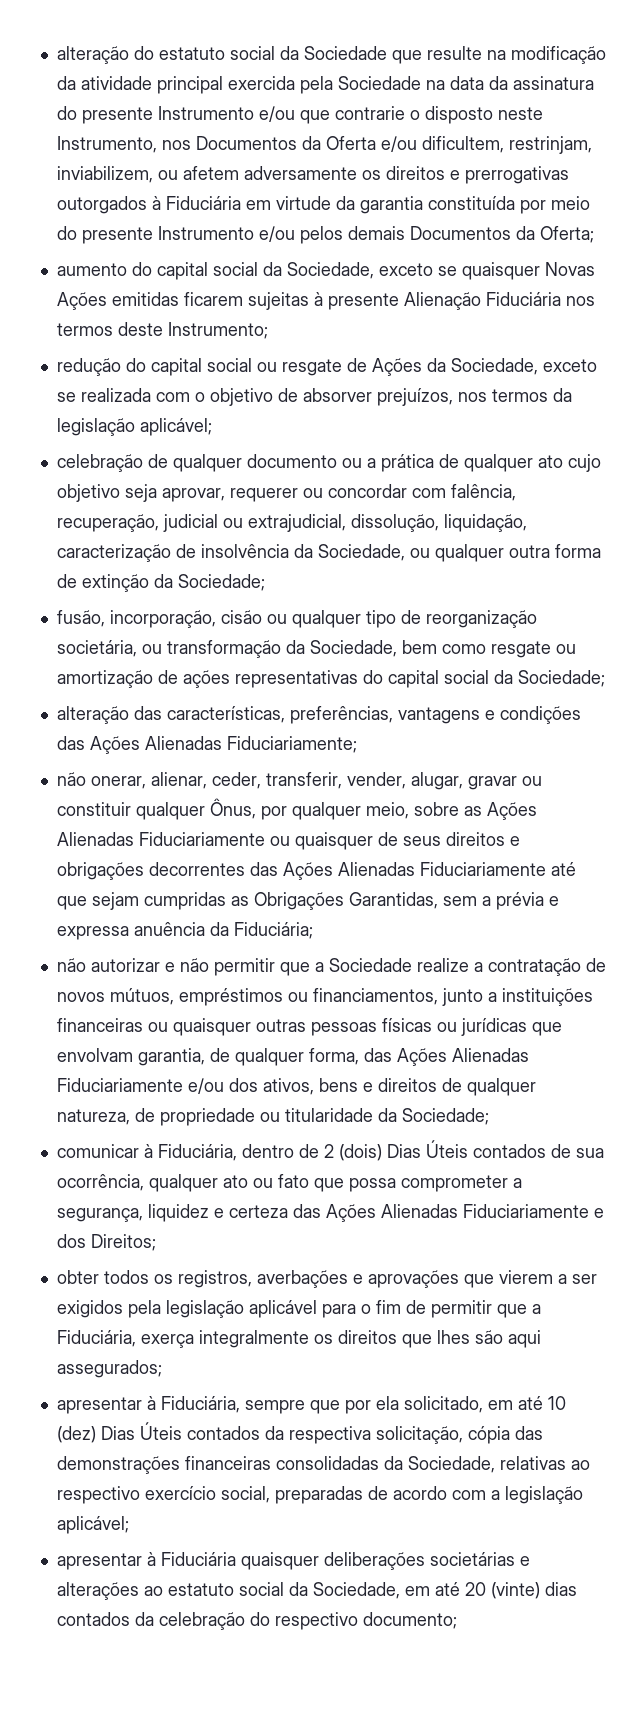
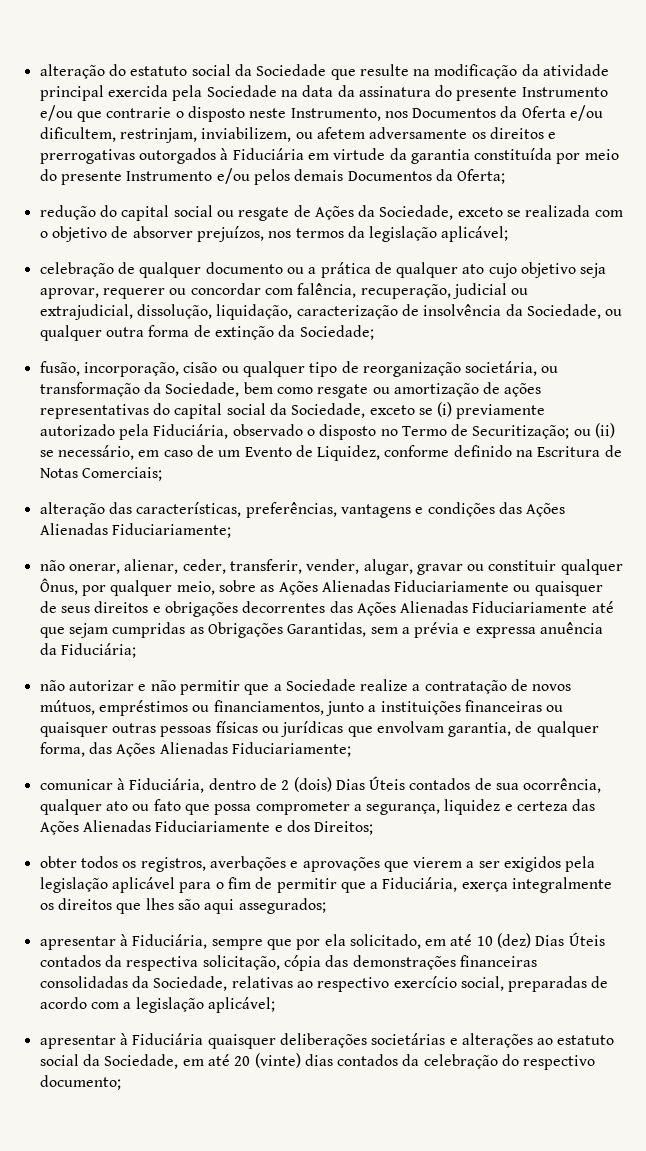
[56,262,595,280] [56,292,595,310] [56,322,268,339] // aumento do capital social da Sociedade, exceto se quaisquer Novas Ações emitidas ficarem sujeitas à presente Alienação Fiduciária nos termos deste Instrumento; -> (506, 176) none
[517,670,605,687] Sociedade; -> [291,402,546,419] [39,423,616,440] [39,445,622,461] [39,467,162,481] Sociedade, exceto se (i) previamente autorizado pela Fiduciária, observado o disposto no Termo de Securitização; ou (ii) se necessário, em caso de um Evento de Liquidez, conforme definido na Escritura de Notas Comerciais;
[56,1078,536,1096] [56,1108,489,1126] Fiduciariamente e/ou dos ativos, bens e direitos de qualquer natureza, de propriedade ou titularidade da Sociedade; -> [231,742,351,757] Fiduciariamente;

